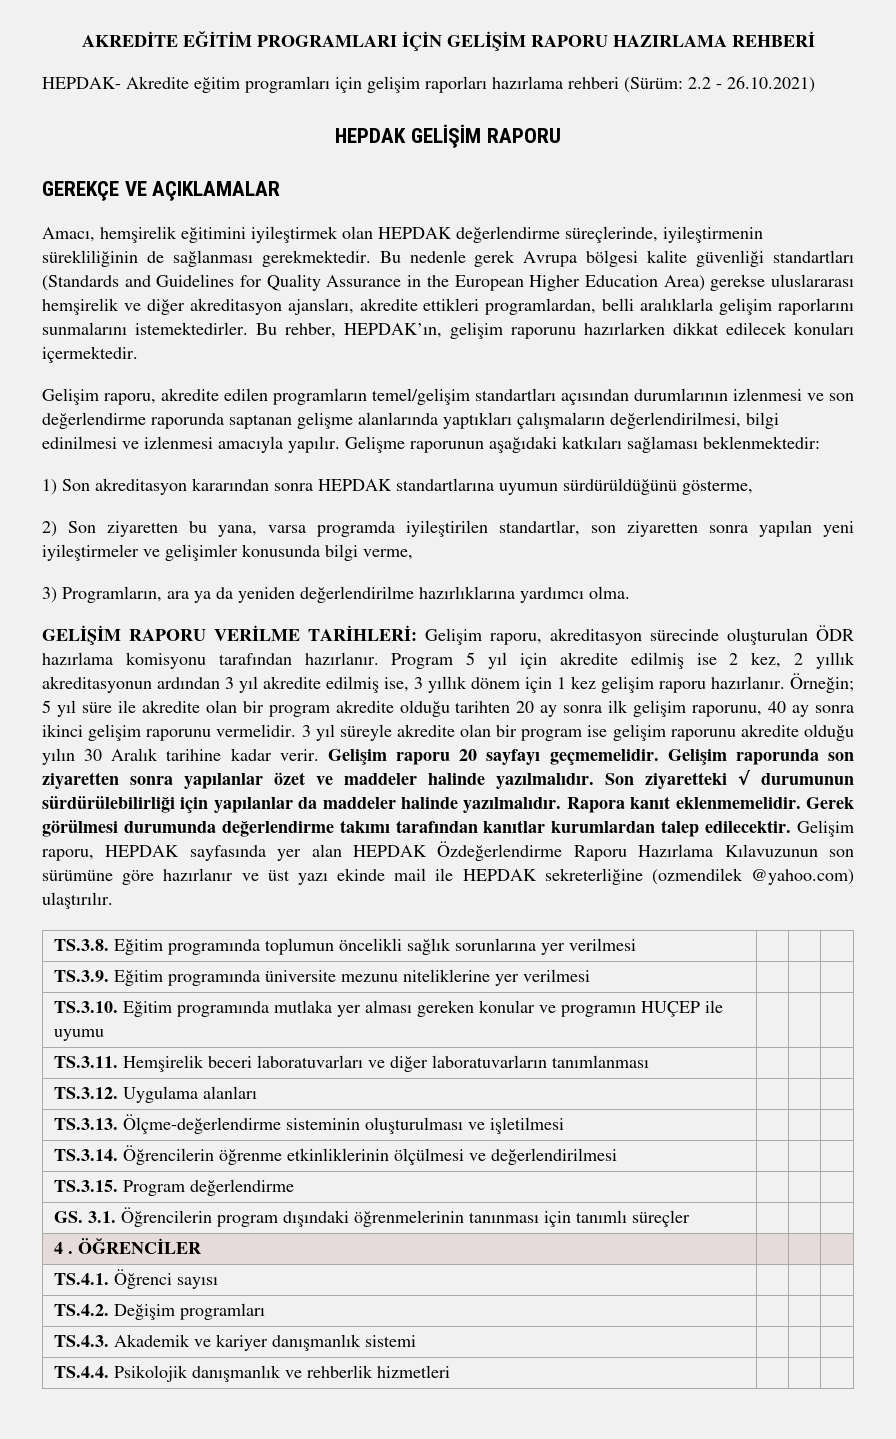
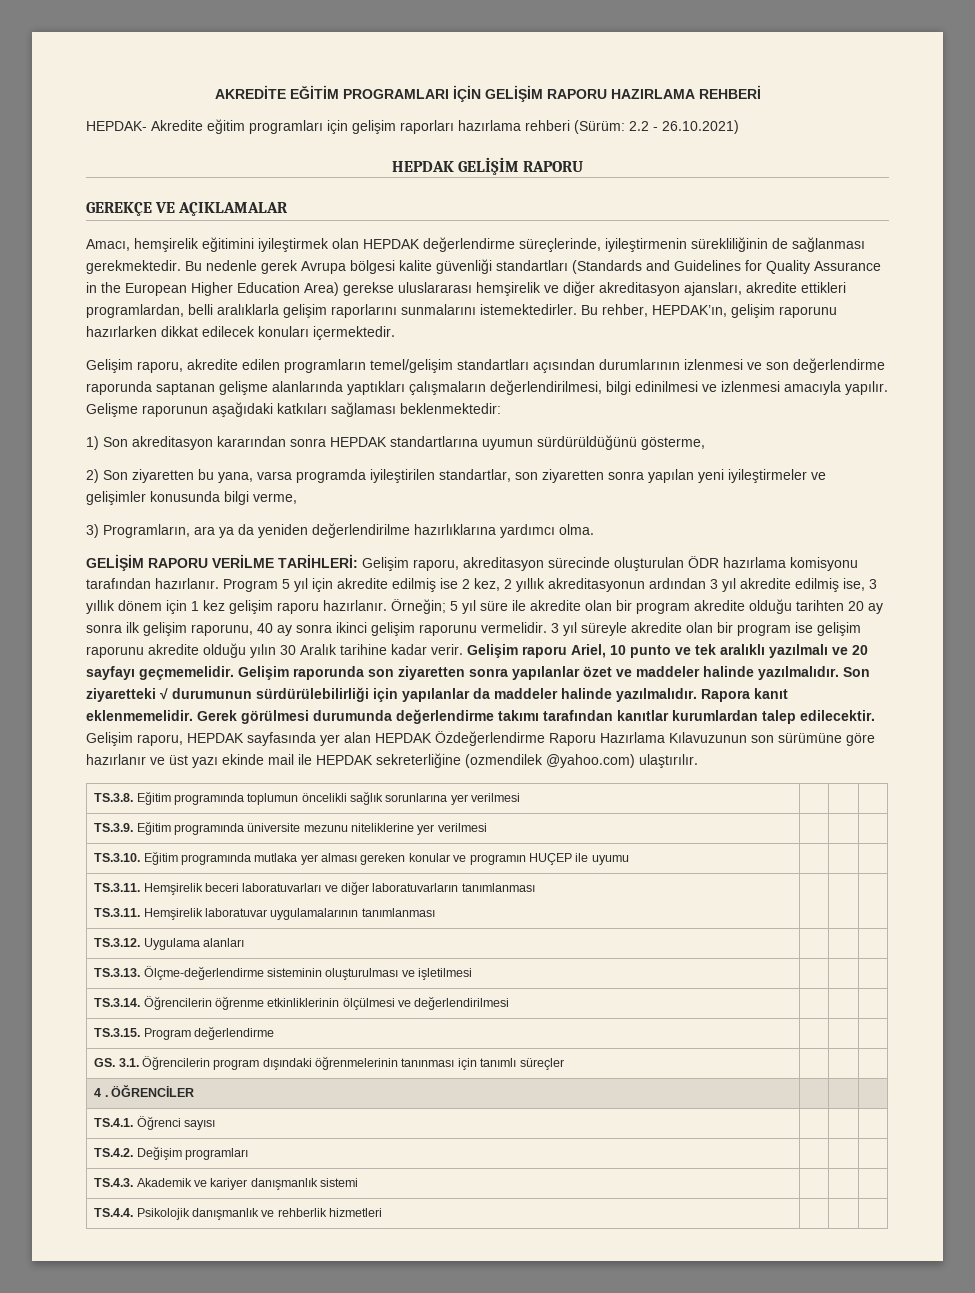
(451, 758) none -> [571,644,848,658] Ariel, 10 punto ve tek aralıklı yazılmalı ve
(649, 1061) none -> [94,908,435,920] // TS.3.11. Hemşirelik laboratuvar uygulamalarının tanımlanması

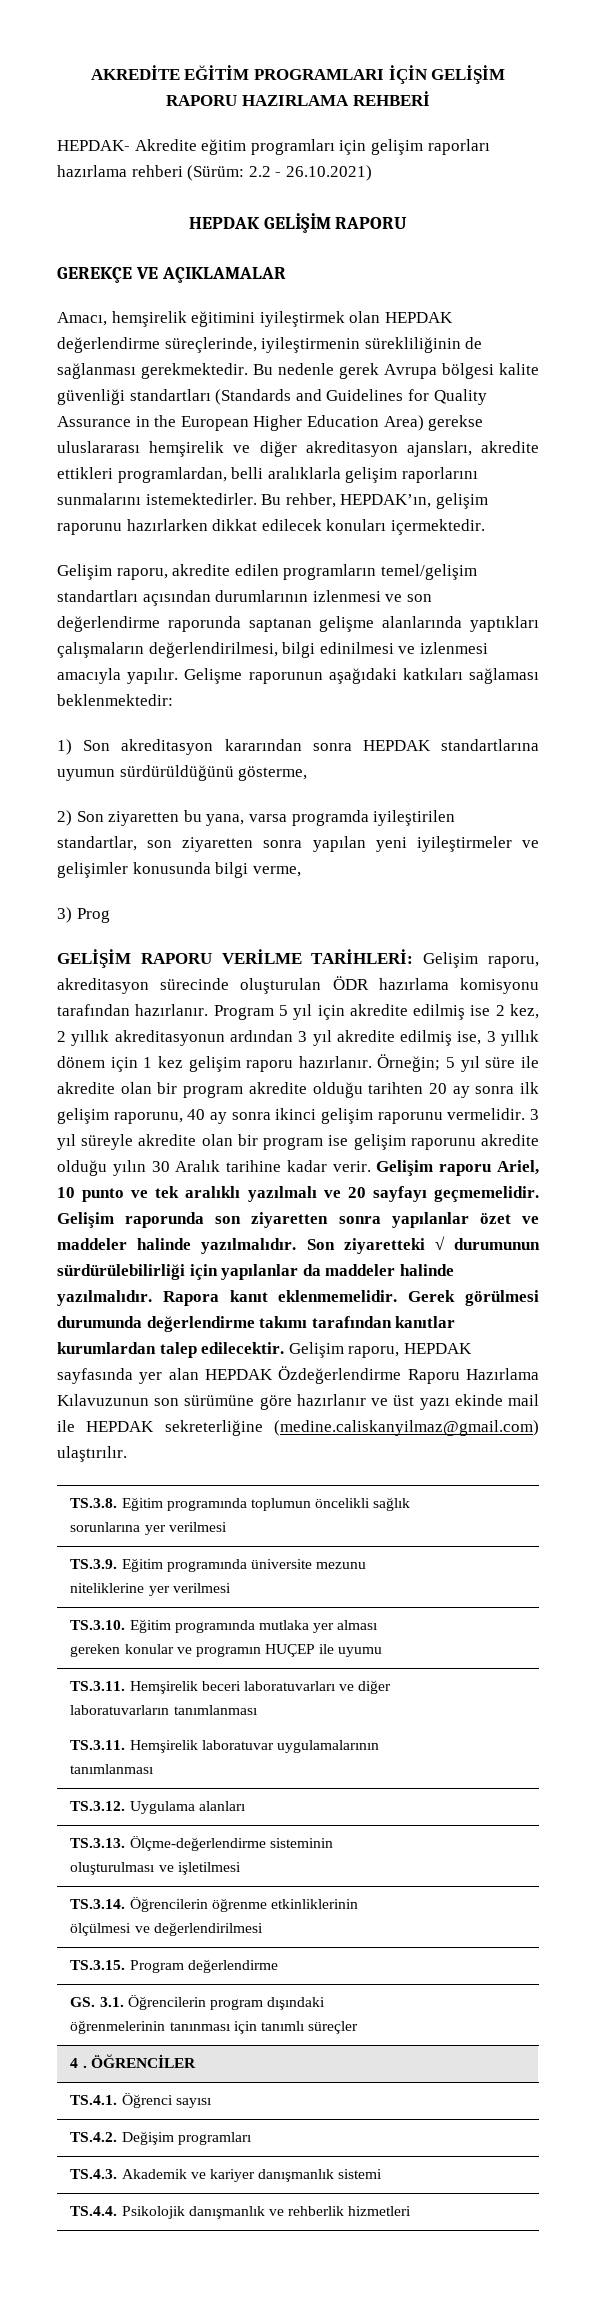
[103,523,594,538] Programların, ara ya da yeniden değerlendirilme hazırlıklarına yardımcı olma. -> [76,908,110,923] Prog
[465,754,635,768] (ozmendilek @yahoo.com) -> [274,1420,539,1436] (medine.caliskanyilmaz@gmail.com)

